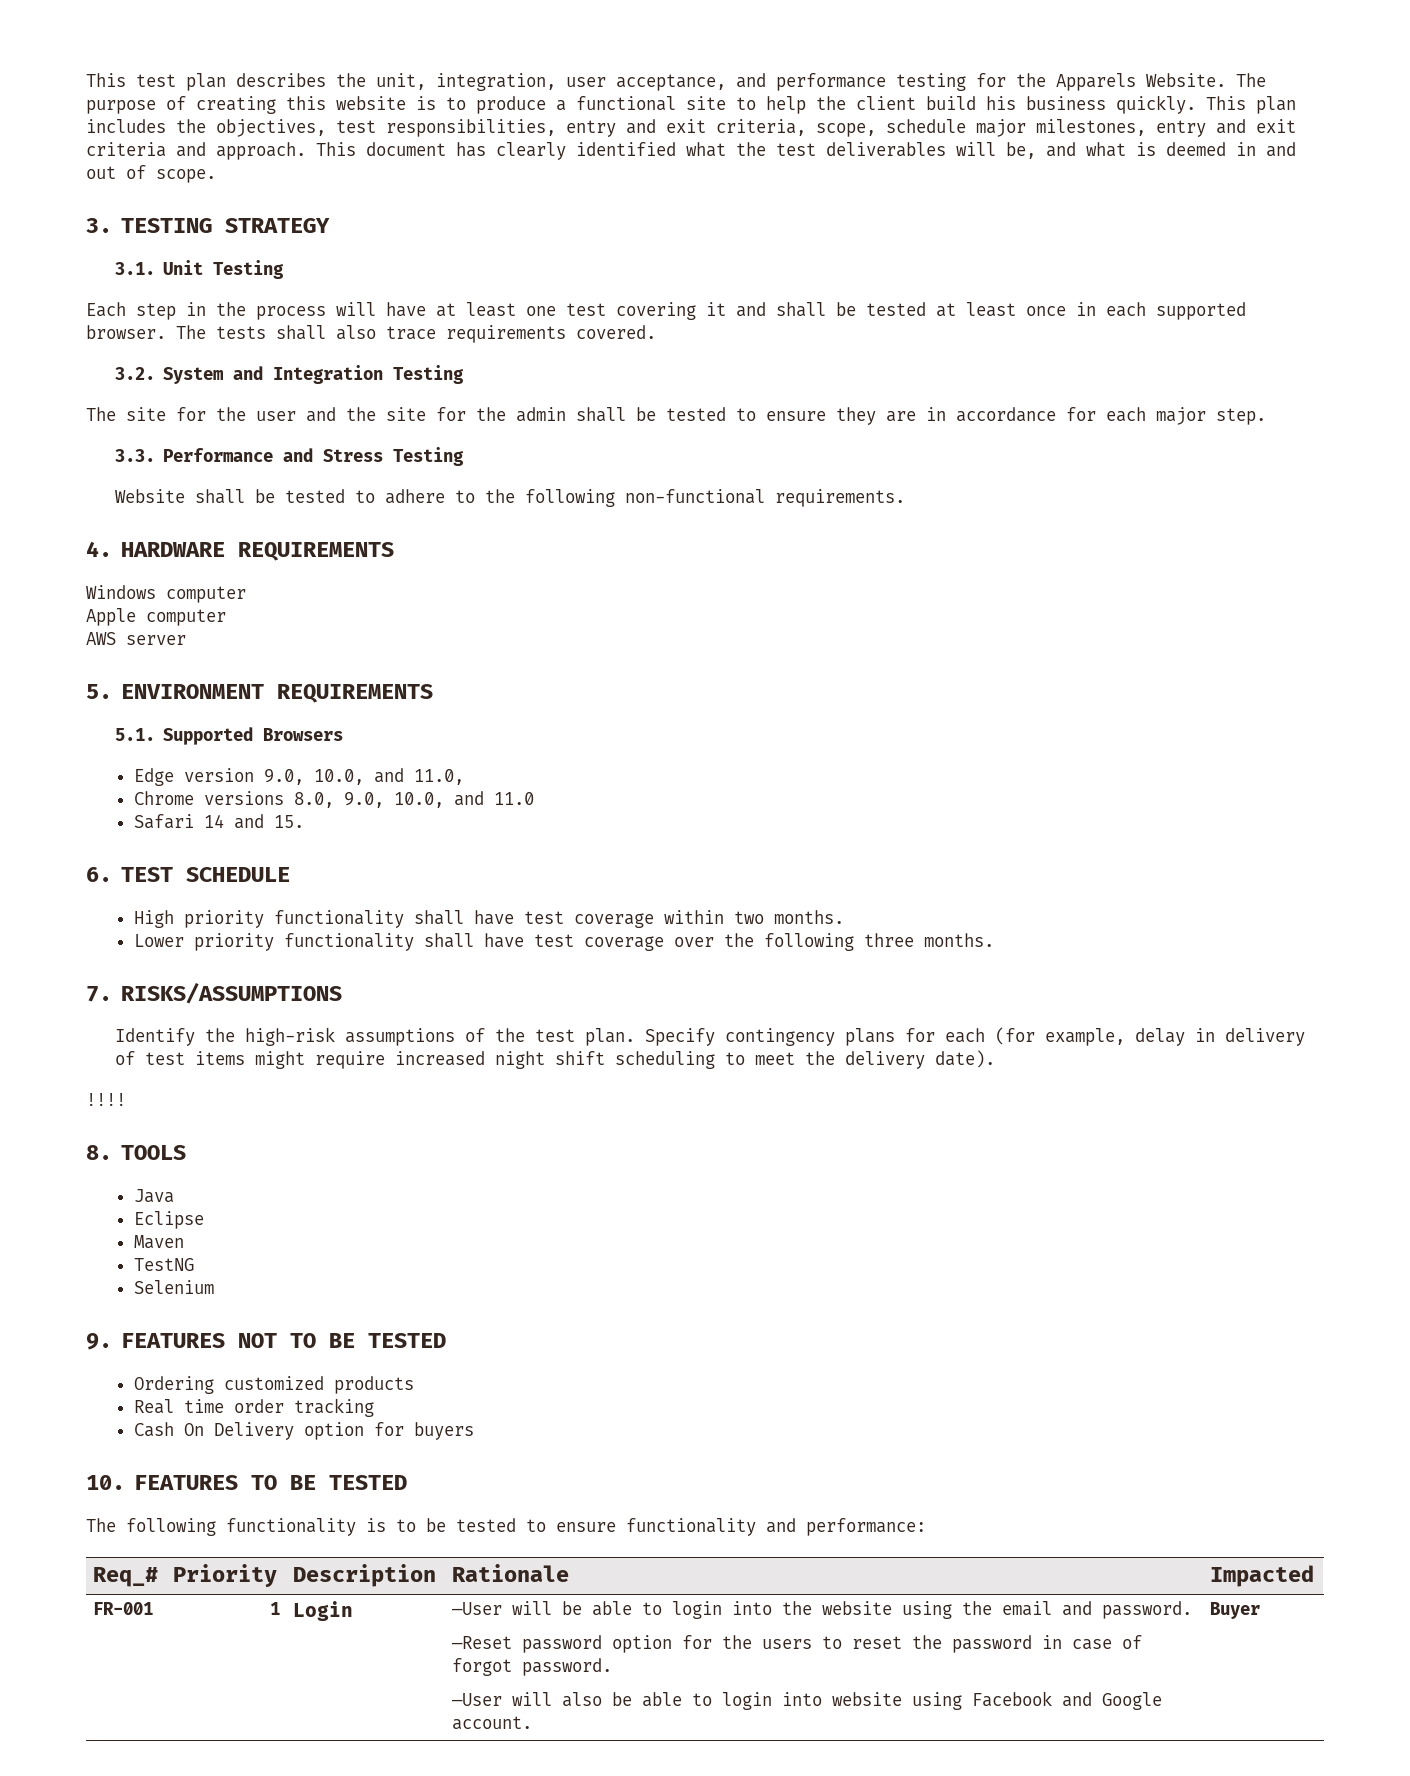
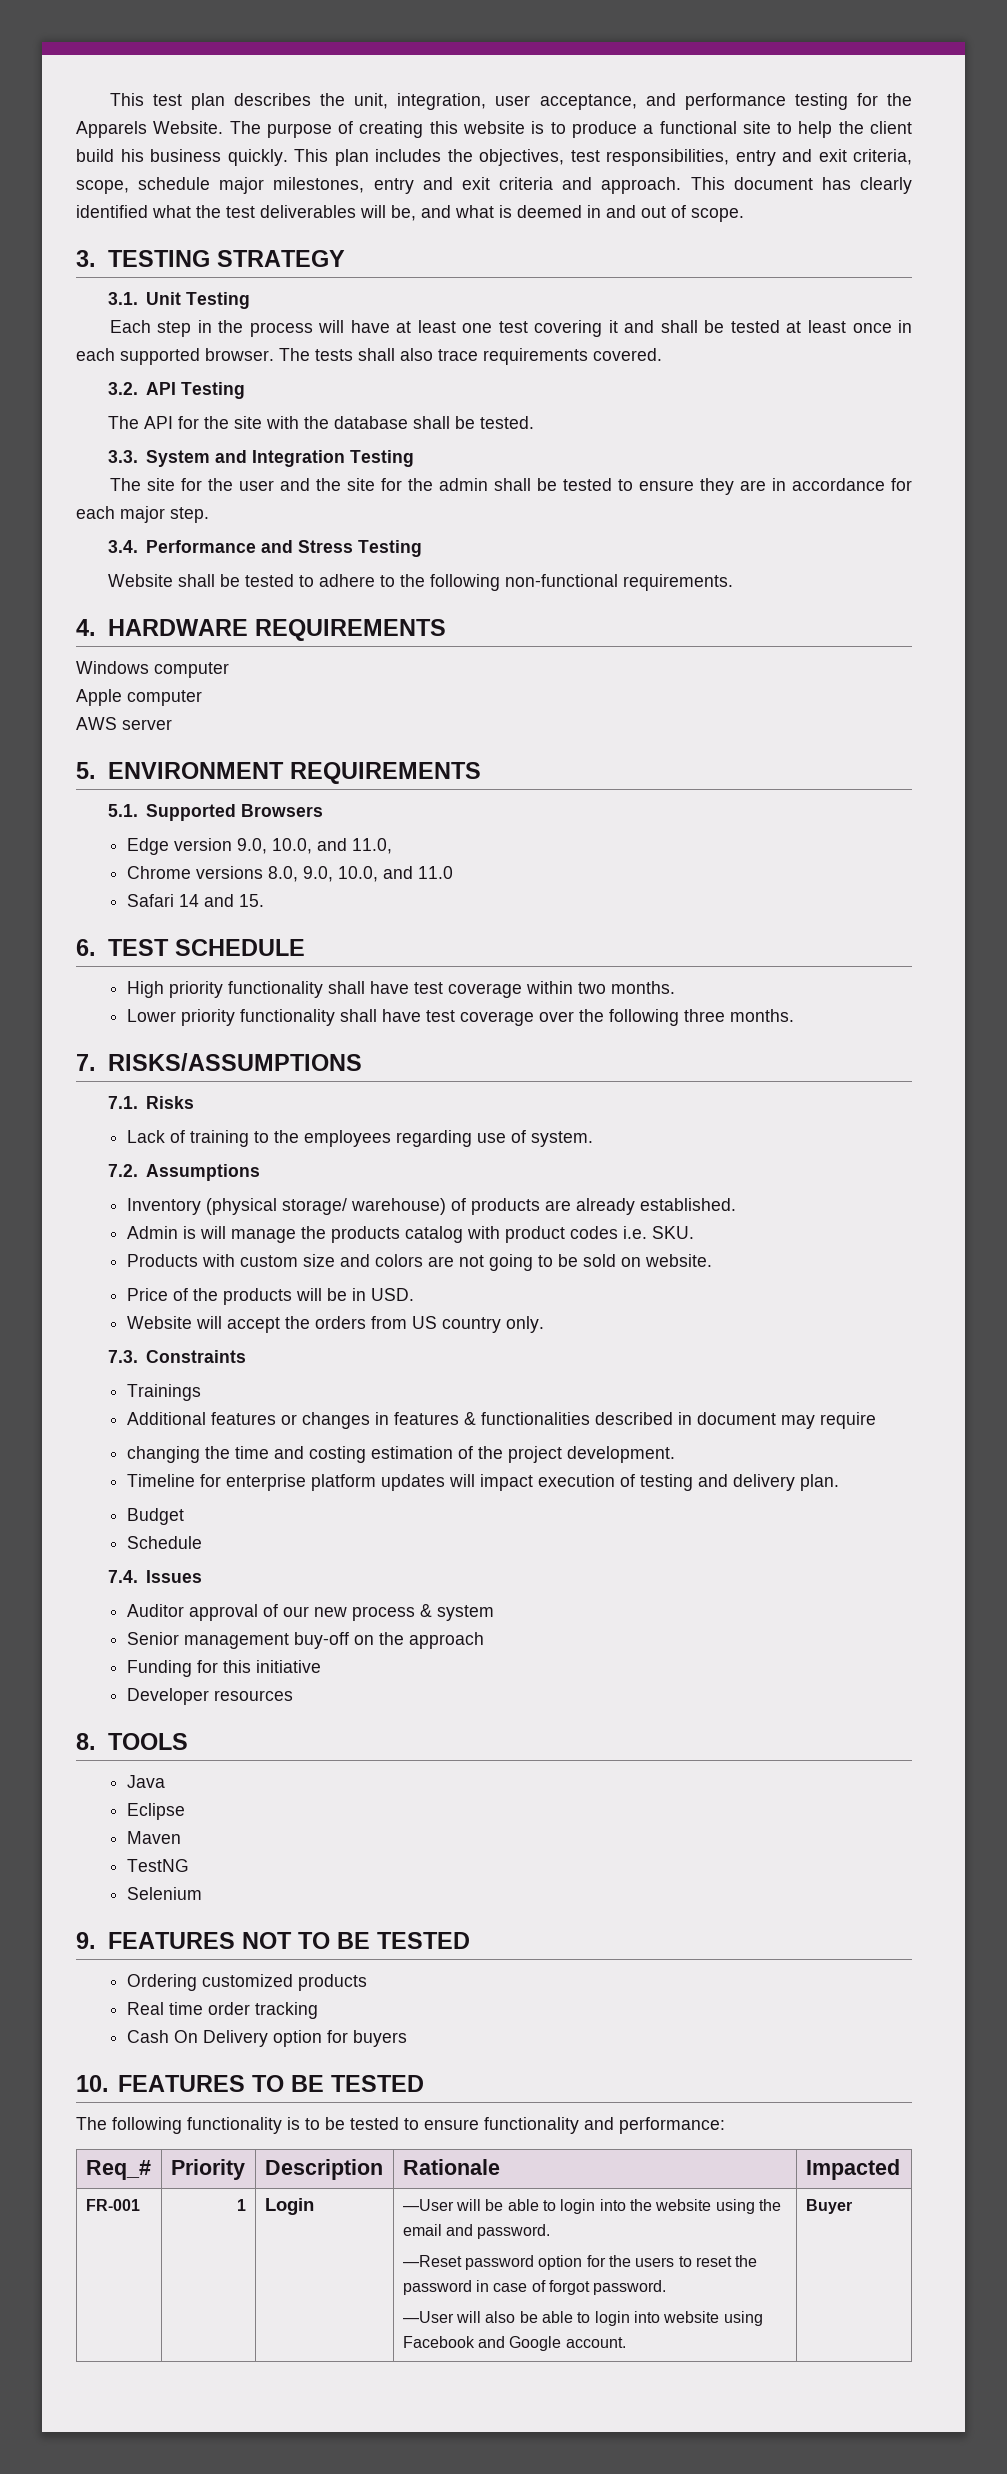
(155, 373) none -> [146,382,246,399] [107,416,534,429] [107,450,138,463] API Testing // The API for the site with the database shall be tested. // 3.3.
[114,449,155,462] 3.3. -> [107,540,138,553] 3.4.
[114,1027,1305,1046] [114,1050,995,1069] [86,1093,126,1106] Identify the high-risk assumptions of the test plan. Specify contingency plans for each (for example, delay in delivery of test items might require increased night shift scheduling to meet the delivery date). // !!!! -> [107,1096,195,1109] [126,1130,593,1147] [107,1164,261,1181] [126,1198,736,1215] [126,1226,694,1243] [126,1254,712,1271] [126,1288,414,1305] [126,1316,544,1333] [107,1350,247,1363] [126,1384,201,1401] [126,1412,876,1429] [126,1446,675,1463] [126,1474,839,1491] [126,1508,184,1525] [126,1536,202,1549] [107,1570,203,1583] [126,1604,494,1621] [126,1632,484,1649] [126,1660,321,1677] [126,1688,293,1705] 7.1. Risks // Lack of training to the employees regarding use of system. // 7.2. Assumptions // Inventory (physical storage/ warehouse) of products are already established. // Admin is will manage the products catalog with product codes i.e. SKU. // Products with custom size and colors are not going to be sold on website. // Price of the products will be in USD. // Website will accept the orders from US country only. // 7.3. Constraints // Trainings // Additional features or changes in features & functionalities described in document may require // changing the time and costing estimation of the project development. // Timeline for enterprise platform updates will impact execution of testing and delivery plan. // Budget // Schedule // 7.4. Issues // Auditor approval of our new process & system // Senior management buy-off on the approach // Funding for this initiative // Developer resources

